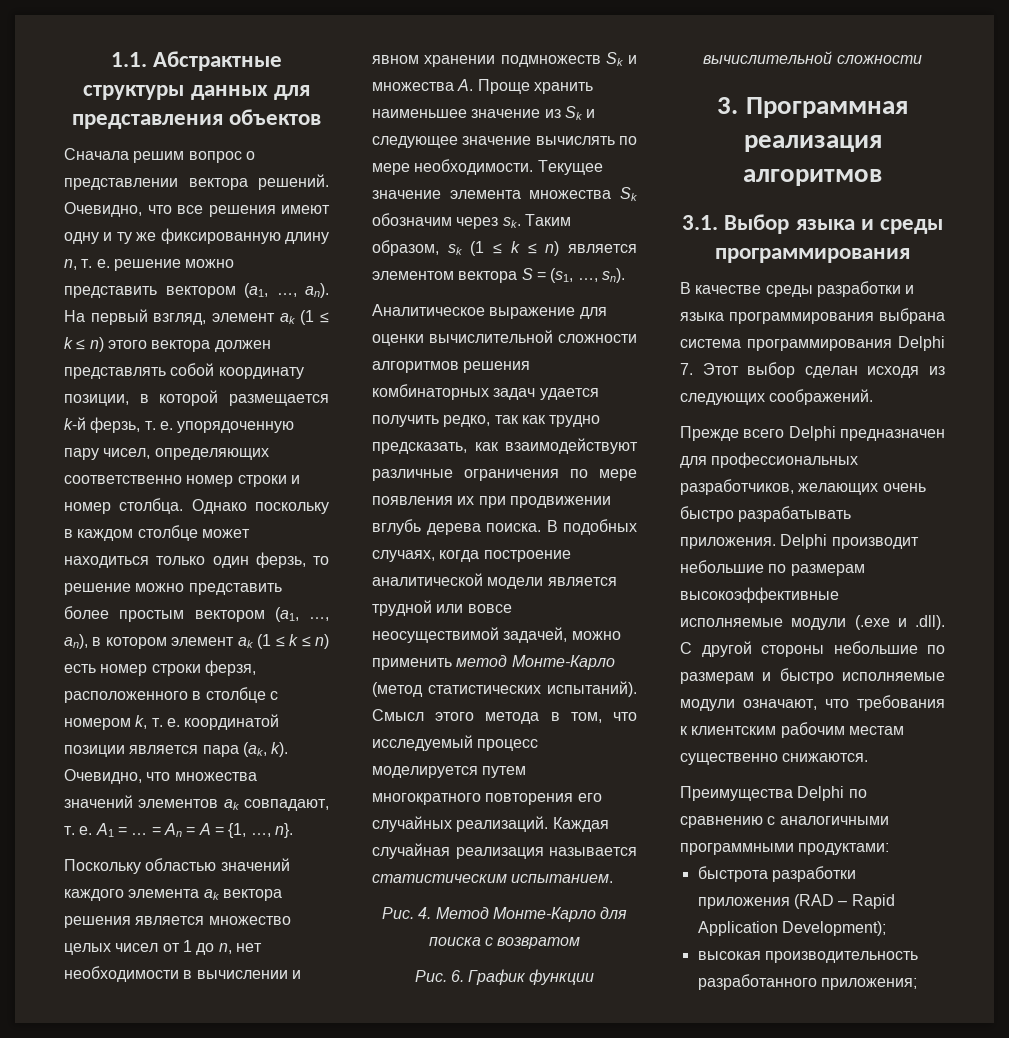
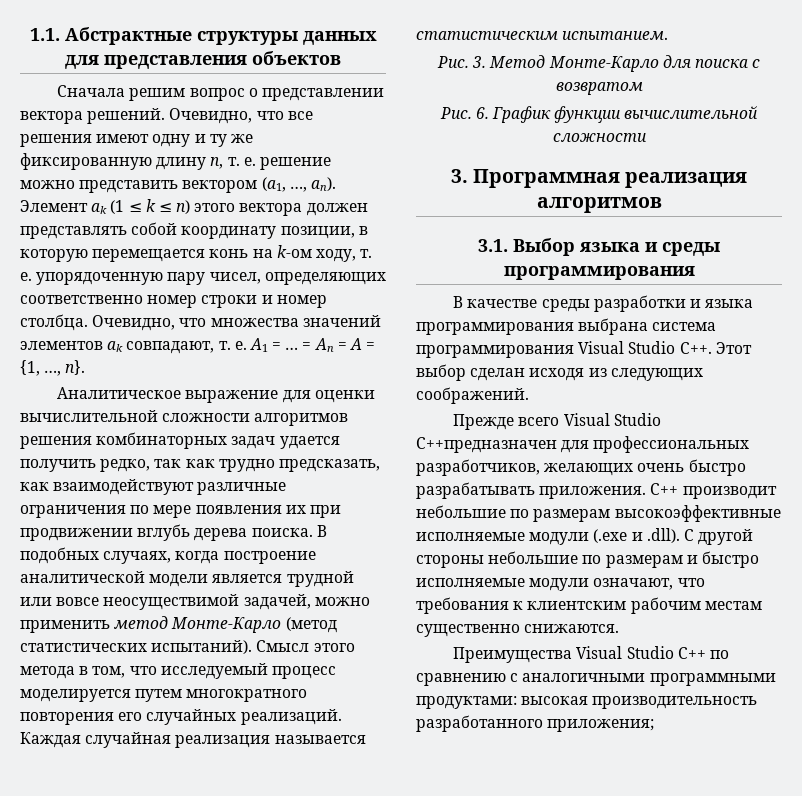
[64,309,275,325] На первый взгляд, элемент -> [20,200,88,212] Элемент
[159,390,329,406] [64,417,141,433] которой размещается k-й ферзь, -> [20,245,356,262] которую перемещается конь на k-ом ходу,
[191,499,329,514] [64,525,250,541] [64,552,329,568] [64,583,282,595] [64,606,329,622] [64,634,330,649] [64,660,256,676] [64,687,278,703] [64,714,280,730] [64,742,289,757] Однако поскольку в каждом столбце может находиться только один ферзь, то решение можно представить более простым вектором (a1, …, an), в котором элемент ak (1 ≤ k ≤ n) есть номер строки ферзя, расположенного в столбце с номером k, т. е. координатой позиции является пара (ak, k). -> (88, 322) none
[64,858,290,874] [64,889,282,901] [64,916,291,928] [64,940,262,955] [64,966,301,982] [372,52,637,67] [372,79,593,94] [372,106,596,120] [372,136,637,148] [372,159,603,175] [372,187,637,201] [372,213,571,229] [372,240,637,256] [372,268,625,283] // Поскольку областью значений каждого элемента ak вектора решения является множество целых чисел от 1 до n, нет необходимости в вычислении и явном хранении подмножеств Sk и множества A. Проще хранить наименьшее значение из Sk и следующее значение вычислять по мере необходимости. Текущее значение элемента множества Sk обозначим через sk. Таким образом, sk (1 ≤ k ≤ n) является элементом вектора S = (s1, …, sn). -> (86, 367) none
[418,907,432,919] 4. -> [472,56,487,68] 3.
[898,336,945,351] [680,363,693,375] Delphi 7. -> [578,341,712,354] Visual Studio C++.
[788,426,945,441] Delphi предназначен -> [563,413,661,426] [416,437,557,453] Visual Studio C++предназначен
[780,534,828,549] Delphi -> [650,483,679,495] C++
[797,786,845,801] Delphi -> [576,646,706,659] Visual Studio C++
[697,866,856,882] [697,894,895,909] [697,921,886,936] // быстрота разработки приложения (RAD – Rapid Application Development); // -> (517, 702) none

